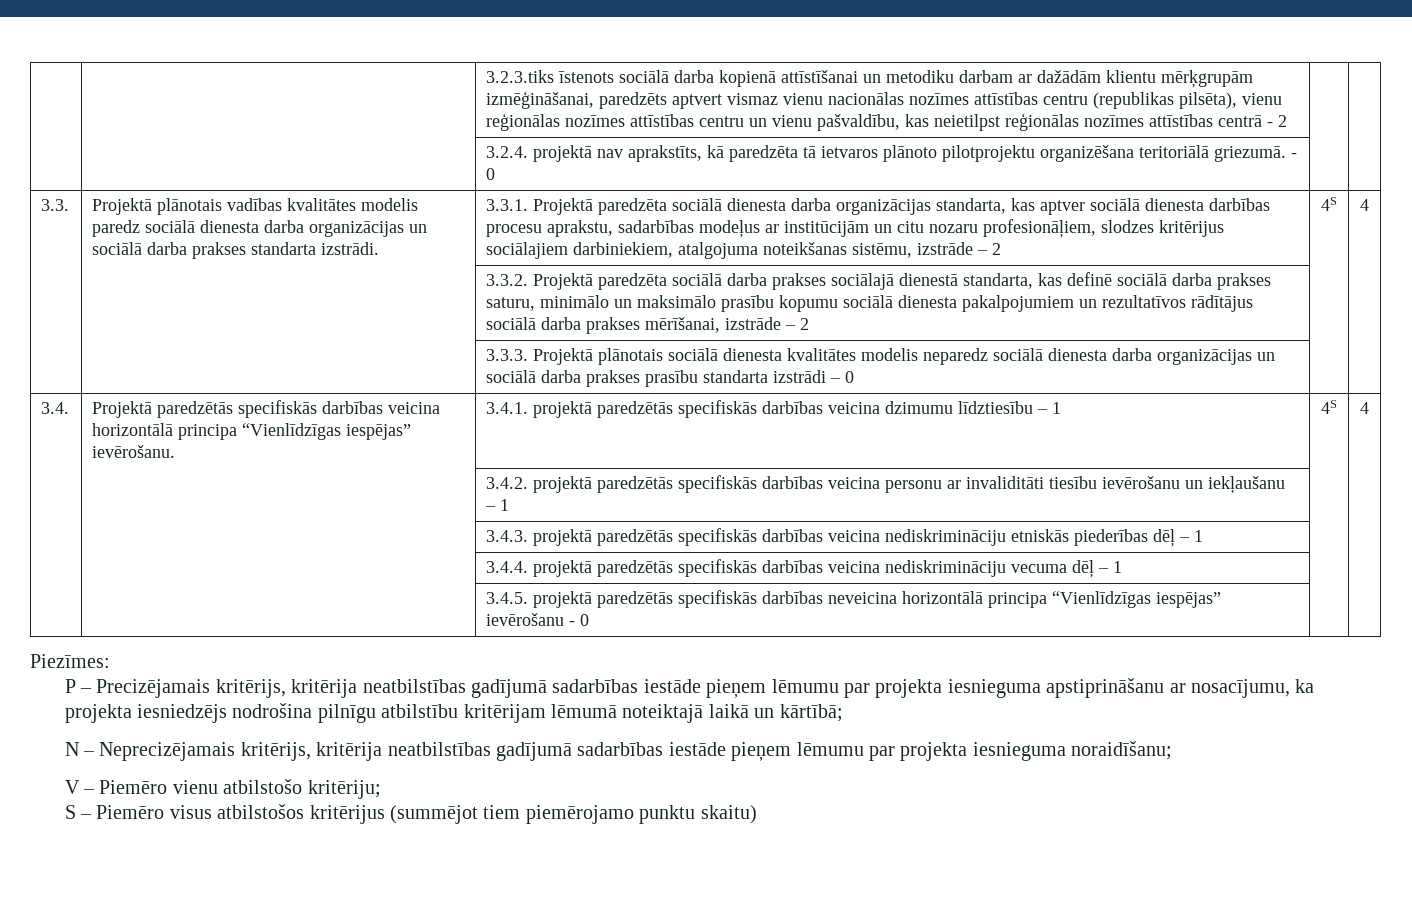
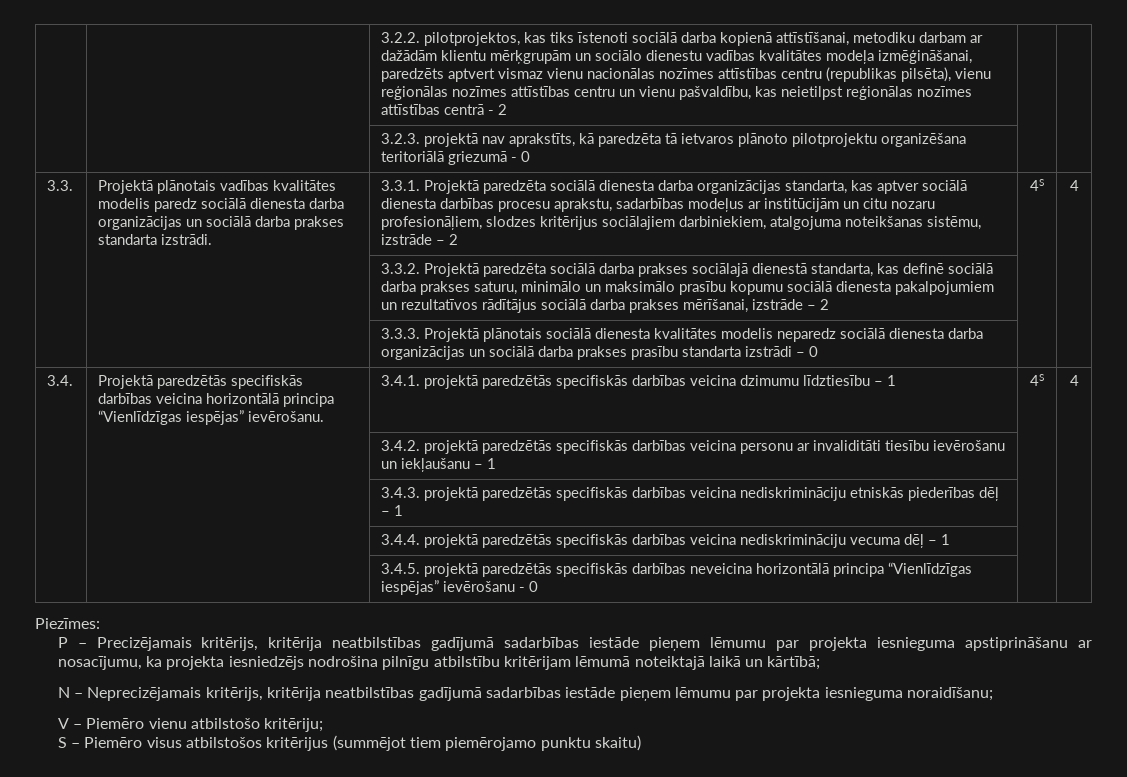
[486,70,615,83] | | 3.2.3.tiks īstenots -> [381,32,629,46] | | 3.2.2. pilotprojektos, kas tiks īstenoti
[781,70,882,83] attīstīšanai un -> [776,32,850,46] attīstīšanai,
(1254, 79) none -> [575,50,875,64] un sociālo dienestu vadības kvalitātes modeļa
[486,146,529,158] 3.2.4. -> [381,133,421,144] 3.2.3.
[1214,146,1287,162] griezumā. -> [448,151,508,165] griezumā

